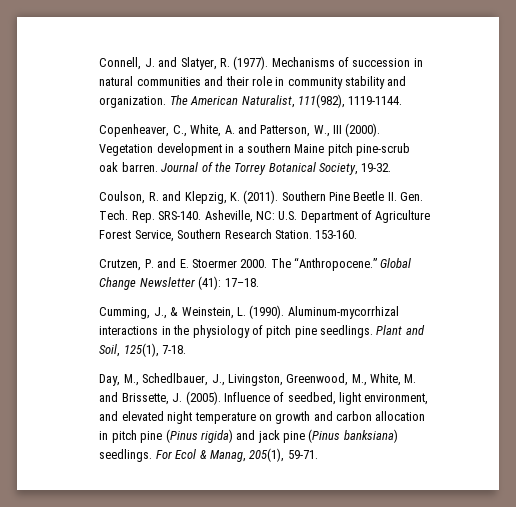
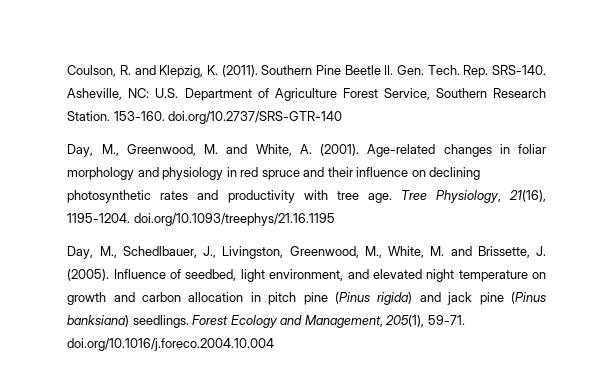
[99,56,423,70] [99,76,407,89] [99,94,403,108] [99,123,381,137] [99,143,411,156] [99,162,392,175] Connell, J. and Slatyer, R. (1977). Mechanisms of succession in natural communities and their role in community stability and organization. The American Naturalist, 111(982), 1119-1144. // Copenheaver, C., White, A. and Patterson, W., III (2000). Vegetation development in a southern Maine pitch pine-scrub oak barren. Journal of the Torrey Botanical Society, 19-32. // -> (67, 71) none
[99,257,412,271] [99,276,259,290] [99,305,399,319] [99,325,425,338] [99,343,187,357] // Crutzen, P. and E. Stoermer 2000. The “Anthropocene.” Global Change Newsletter (41): 17–18. // Cumming, J., & Weinstein, L. (1990). Aluminum-mycorrhizal interactions in the physiology of pitch pine seedlings. Plant and Soil, 125(1), 7-18. -> [168,111,343,124] [67,144,546,157] [67,167,481,180] [67,190,546,203] [67,213,335,226] doi.org/10.2737/SRS-GTR-140 // Day, M., Greenwood, M. and White, A. (2001). Age-related changes in foliar morphology and physiology in red spruce and their influence on declining photosynthetic rates and productivity with tree age. Tree Physiology, 21(16), 1195-1204. doi.org/10.1093/treephys/21.16.1195
[155,449,246,462] For Ecol & Manag, -> [192,315,383,328] Forest Ecology and Management,
(318, 454) none -> [67,338,275,351] doi.org/10.1016/j.foreco.2004.10.004

